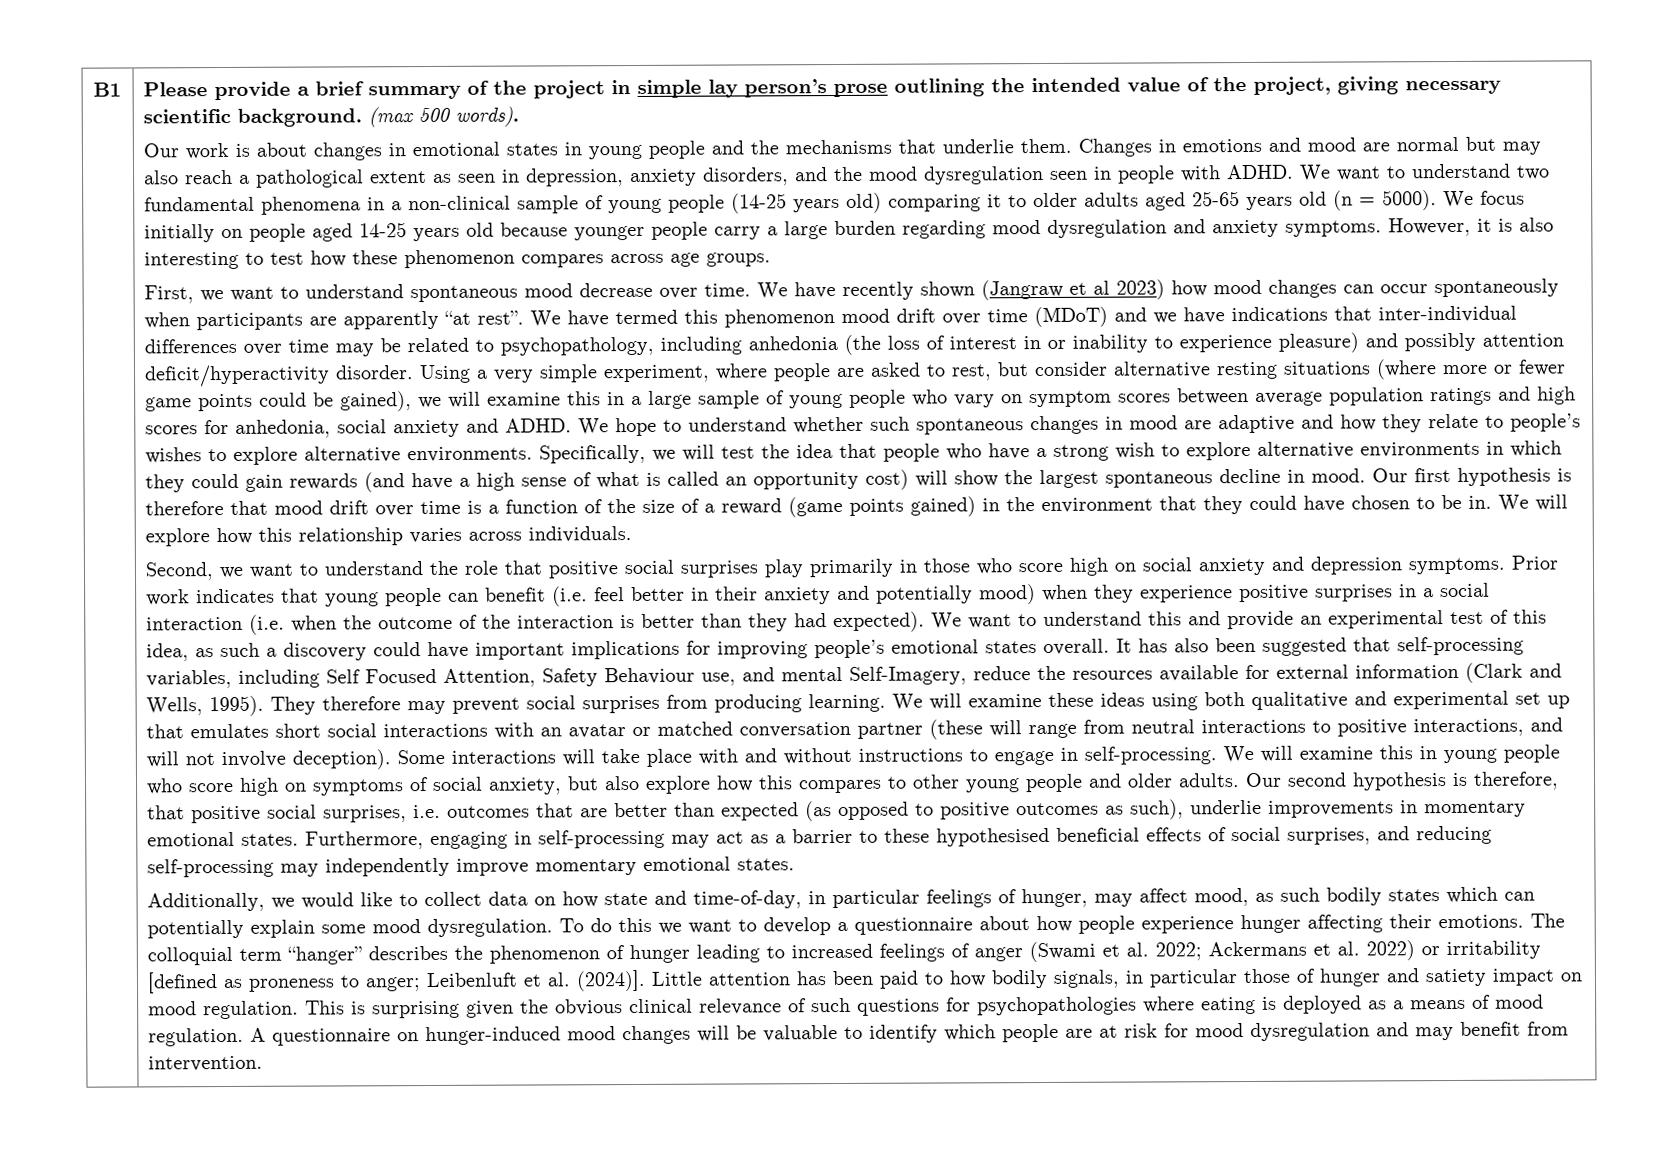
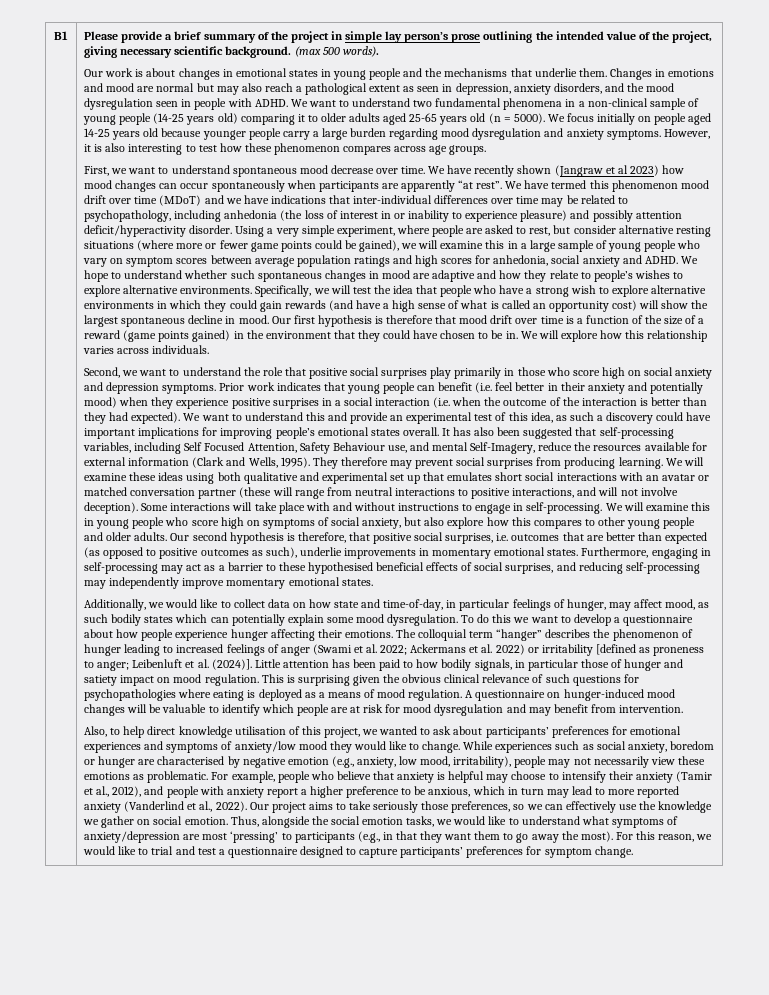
(264, 1063) none -> [84,726,681,738] [84,741,714,753] [84,756,705,768] [84,771,712,783] [84,786,680,798] [84,801,713,813] [83,816,678,828] [84,831,713,843] [83,846,633,858] // Also, to help direct knowledge utilisation of this project, we wanted to ask about participants’ preferences for emotional experiences and symptoms of anxiety/low mood they would like to change. While experiences such as social anxiety, boredom or hunger are characterised by negative emotion (e.g., anxiety, low mood, irritability), people may not necessarily view these emotions as problematic. For example, people who believe that anxiety is helpful may choose to intensify their anxiety (Tamir et al., 2012), and people with anxiety report a higher preference to be anxious, which in turn may lead to more reported anxiety (Vanderlind et al., 2022). Our project aims to take seriously those preferences, so we can effectively use the knowledge we gather on social emotion. Thus, alongside the social emotion tasks, we would like to understand what symptoms of anxiety/depression are most ‘pressing’ to participants (e.g., in that they want them to go away the most). For this reason, we would like to trial and test a questionnaire designed to capture participants’ preferences for symptom change.

